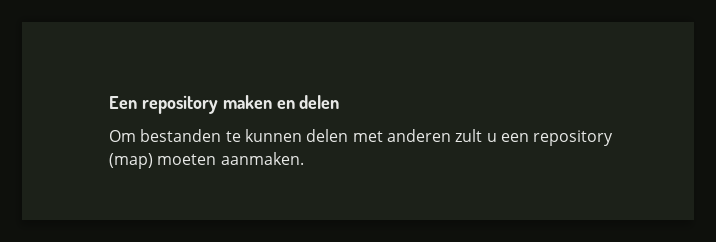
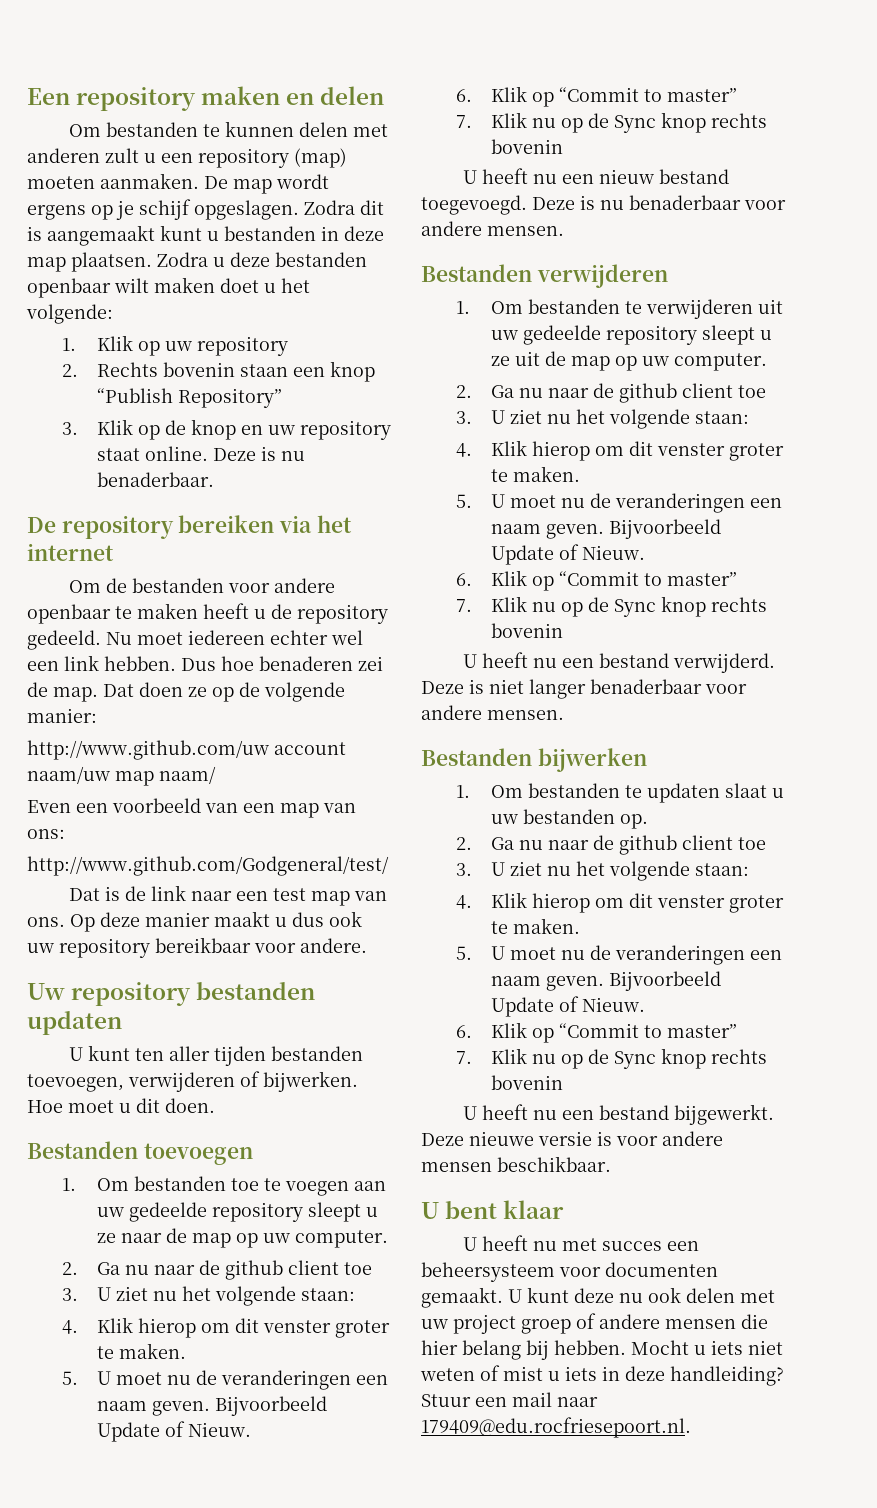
(304, 158) none -> [204,174,329,194] [27,199,384,220] [27,225,384,246] [27,252,367,272] [27,277,310,298] [26,304,113,324] [62,335,289,356] [62,361,376,382] [97,388,283,408] [62,419,392,440] [97,446,306,461] [97,472,215,487] [27,515,352,539] [27,543,114,561] [68,578,335,593] [27,603,388,624] [27,630,363,650] [27,655,383,671] [27,682,345,702] [27,708,97,723] [27,740,346,760] [27,766,216,786] [27,798,356,818] [27,829,65,839] [27,856,389,876] [68,885,387,906] [27,911,362,932] [27,937,367,958] [27,982,316,1006] [27,1011,122,1035] [68,1045,363,1066] [27,1071,358,1092] [27,1098,215,1113] [27,1141,253,1165] [62,1176,387,1196] [97,1202,379,1222] [97,1228,389,1248] [62,1260,373,1280] [62,1286,356,1306] [62,1317,391,1338] [97,1343,187,1359] [62,1370,389,1390] [97,1396,328,1416] [97,1421,252,1442] [456,86,738,107] [456,112,768,133] [491,139,564,154] [462,168,729,184] [421,195,786,215] [421,221,564,236] [421,264,668,288] [456,299,784,319] [491,325,773,345] [491,351,768,371] [456,383,767,403] [456,409,750,429] [456,440,785,461] [491,466,581,482] [456,493,783,513] [491,519,722,539] [491,544,646,565] [456,570,738,591] [456,596,768,617] [491,623,564,638] [462,652,775,673] [421,679,747,699] [421,705,564,720] [421,748,647,772] [456,783,785,803] [491,809,649,829] [456,835,767,855] [456,861,750,881] [456,892,785,913] [491,918,581,934] [456,945,783,965] [491,971,722,991] [491,996,646,1017] [456,1022,738,1043] [456,1048,768,1069] [491,1075,564,1090] [462,1104,774,1125] [421,1131,723,1146] [421,1156,611,1172] [421,1200,565,1219] [462,1235,699,1251] [421,1262,718,1282] [421,1287,775,1308] [421,1313,768,1334] [421,1340,783,1360] [420,1365,784,1386] [421,1392,598,1407] [421,1417,691,1438] De map wordt ergens op je schijf opgeslagen. Zodra dit is aangemaakt kunt u bestanden in deze map plaatsen. Zodra u deze bestanden openbaar wilt maken doet u het volgende: // 1. Klik op uw repository // 2. Rechts bovenin staan een knop “Publish Repository” // 3. Klik op de knop en uw repository staat online. Deze is nu benaderbaar. // De repository bereiken via het internet // Om de bestanden voor andere openbaar te maken heeft u de repository gedeeld. Nu moet iedereen echter wel een link hebben. Dus hoe benaderen zei de map. Dat doen ze op de volgende manier: // http://www.github.com/uw account naam/uw map naam/ // Even een voorbeeld van een map van ons: // http://www.github.com/Godgeneral/test/ // Dat is de link naar een test map van ons. Op deze manier maakt u dus ook uw repository bereikbaar voor andere. // Uw repository bestanden updaten // U kunt ten aller tijden bestanden toevoegen, verwijderen of bijwerken. Hoe moet u dit doen. // Bestanden toevoegen // 1. Om bestanden toe te voegen aan uw gedeelde repository sleept u ze naar de map op uw computer. // 2. Ga nu naar de github client toe // 3. U ziet nu het volgende staan: // 4. Klik hierop om dit venster groter te maken. // 5. U moet nu de veranderingen een naam geven. Bijvoorbeeld Update of Nieuw. // 6. Klik op “Commit to master” // 7. Klik nu op de Sync knop rechts bovenin // U heeft nu een nieuw bestand toegevoegd. Deze is nu benaderbaar voor andere mensen. // Bestanden verwijderen // 1. Om bestanden te verwijderen uit uw gedeelde repository sleept u ze uit de map op uw computer. // 2. Ga nu naar de github client toe // 3. U ziet nu het volgende staan: // 4. Klik hierop om dit venster groter te maken. // 5. U moet nu de veranderingen een naam geven. Bijvoorbeeld Update of Nieuw. // 6. Klik op “Commit to master” // 7. Klik nu op de Sync knop rechts bovenin // U heeft nu een bestand verwijderd. Deze is niet langer benaderbaar voor andere mensen. // Bestanden bijwerken // 1. Om bestanden te updaten slaat u uw bestanden op. // 2. Ga nu naar de github client toe // 3. U ziet nu het volgende staan: // 4. Klik hierop om dit venster groter te maken. // 5. U moet nu de veranderingen een naam geven. Bijvoorbeeld Update of Nieuw. // 6. Klik op “Commit to master” // 7. Klik nu op de Sync knop rechts bovenin // U heeft nu een bestand bijgewerkt. Deze nieuwe versie is voor andere mensen beschikbaar. // U bent klaar // U heeft nu met succes een beheersysteem voor documenten gemaakt. U kunt deze nu ook delen met uw project groep of andere mensen die hier belang bij hebben. Mocht u iets niet weten of mist u iets in deze handleiding? Stuur een mail naar 179409@edu.rocfriesepoort.nl.

